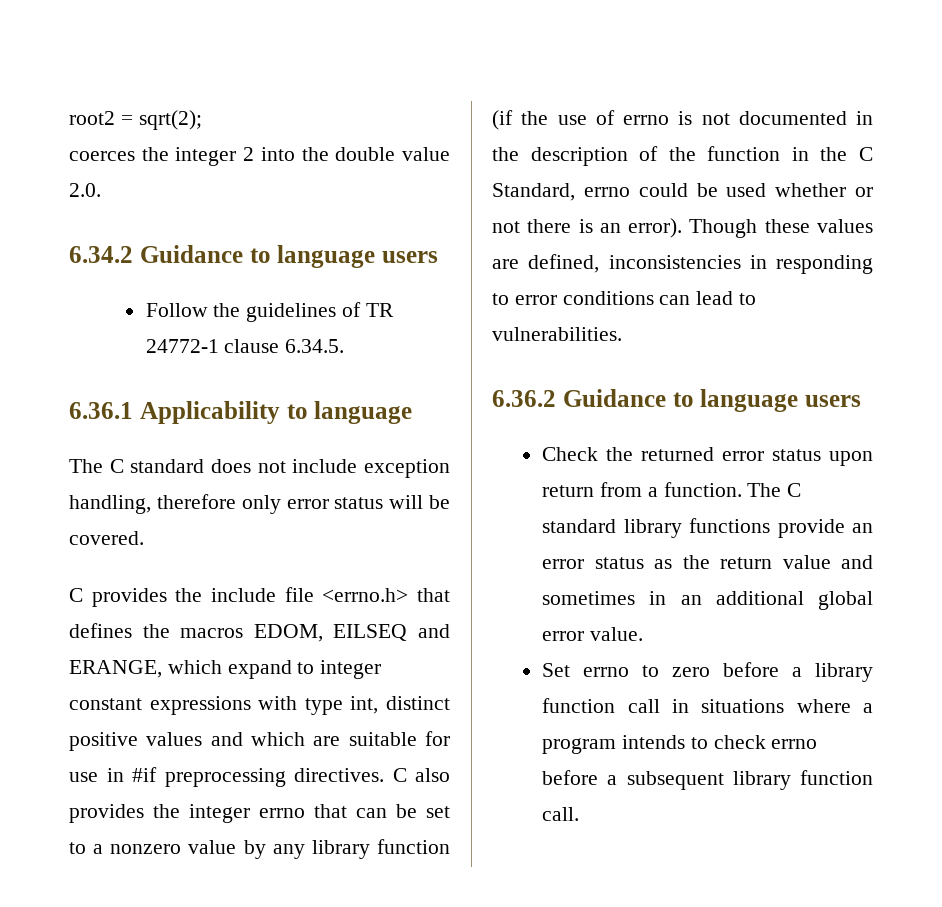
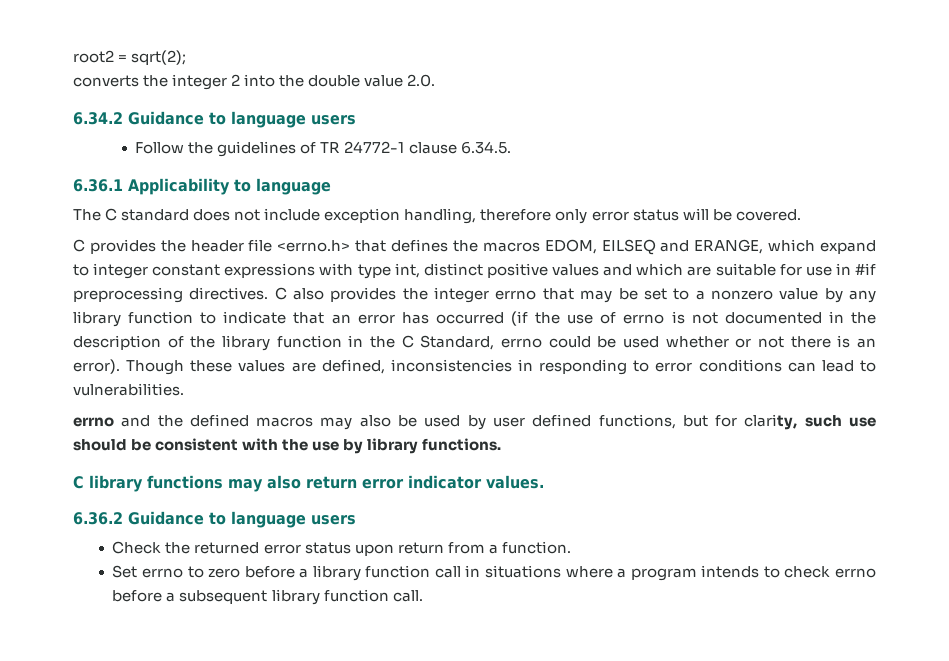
[69,151,135,161] coerces -> [73,75,139,87] converts
[210,588,276,602] include -> [190,240,244,252] header
[356,808,387,818] can -> [580,290,613,303] may
(451, 846) none -> [200,311,504,324] to indicate that an error has occurred
(696, 154) none -> [222,335,270,351] library
(622, 334) none -> [73,414,876,430] [73,438,502,454] [73,475,544,492] // errno and the defined macros may also be used by user defined functions, but for clarity, such use should be consistent with the use by library functions. // C library functions may also return error indicator values.
[747,483,802,497] [542,518,873,538] [542,555,873,569] [542,591,873,610] [542,627,643,641] The C standard library functions provide an error status as the return value and sometimes in an additional global error value. -> (571, 547) none

